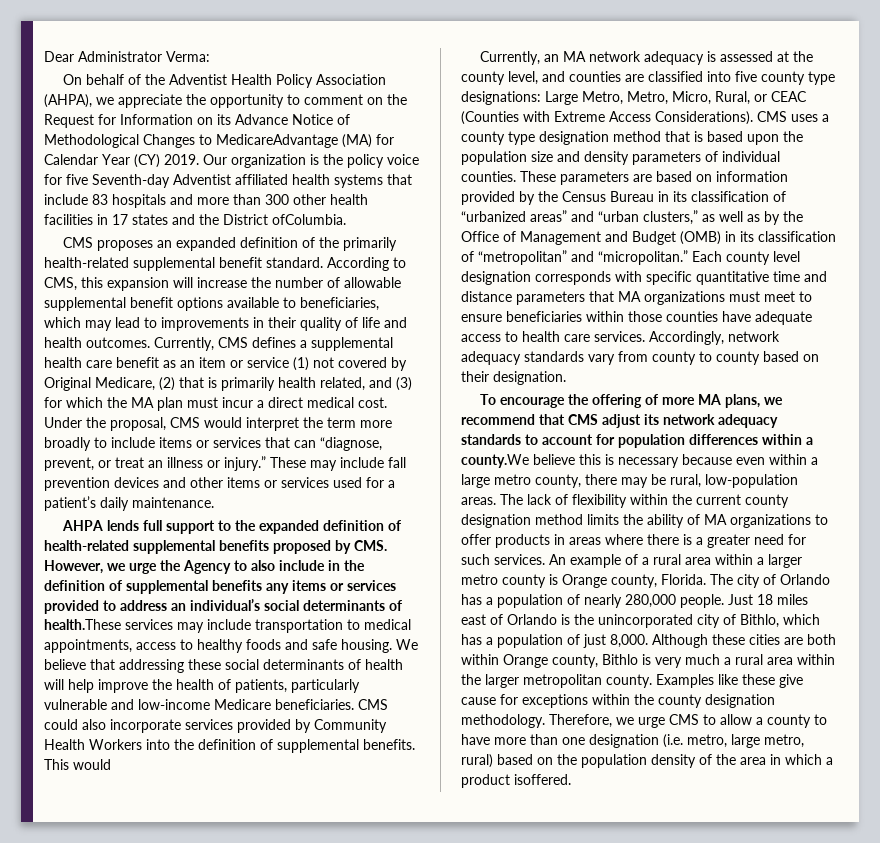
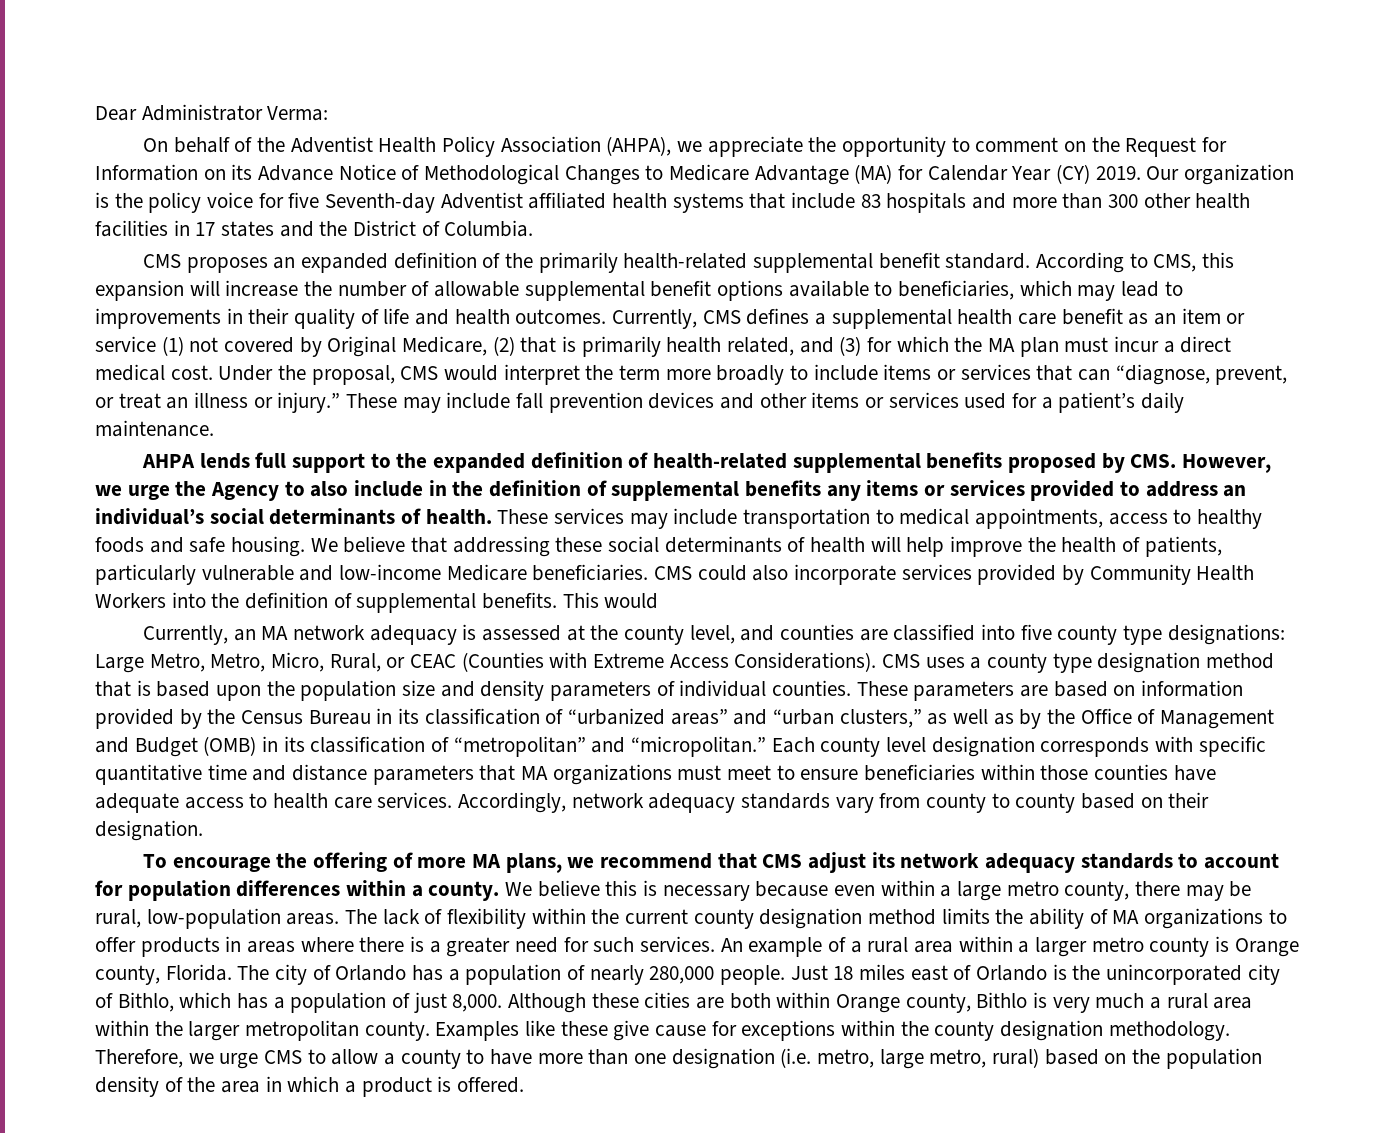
[216,134,338,148] MedicareAdvantage -> [669,164,849,185] Medicare Advantage
[272,214,346,225] ofColumbia. -> [421,220,534,237] of Columbia.
[44,619,121,630] health.These -> [425,509,549,525] health. These
[461,454,529,468] county.We -> [428,881,533,901] county. We
[514,774,571,785] isoffered. -> [437,1076,525,1093] is offered.

